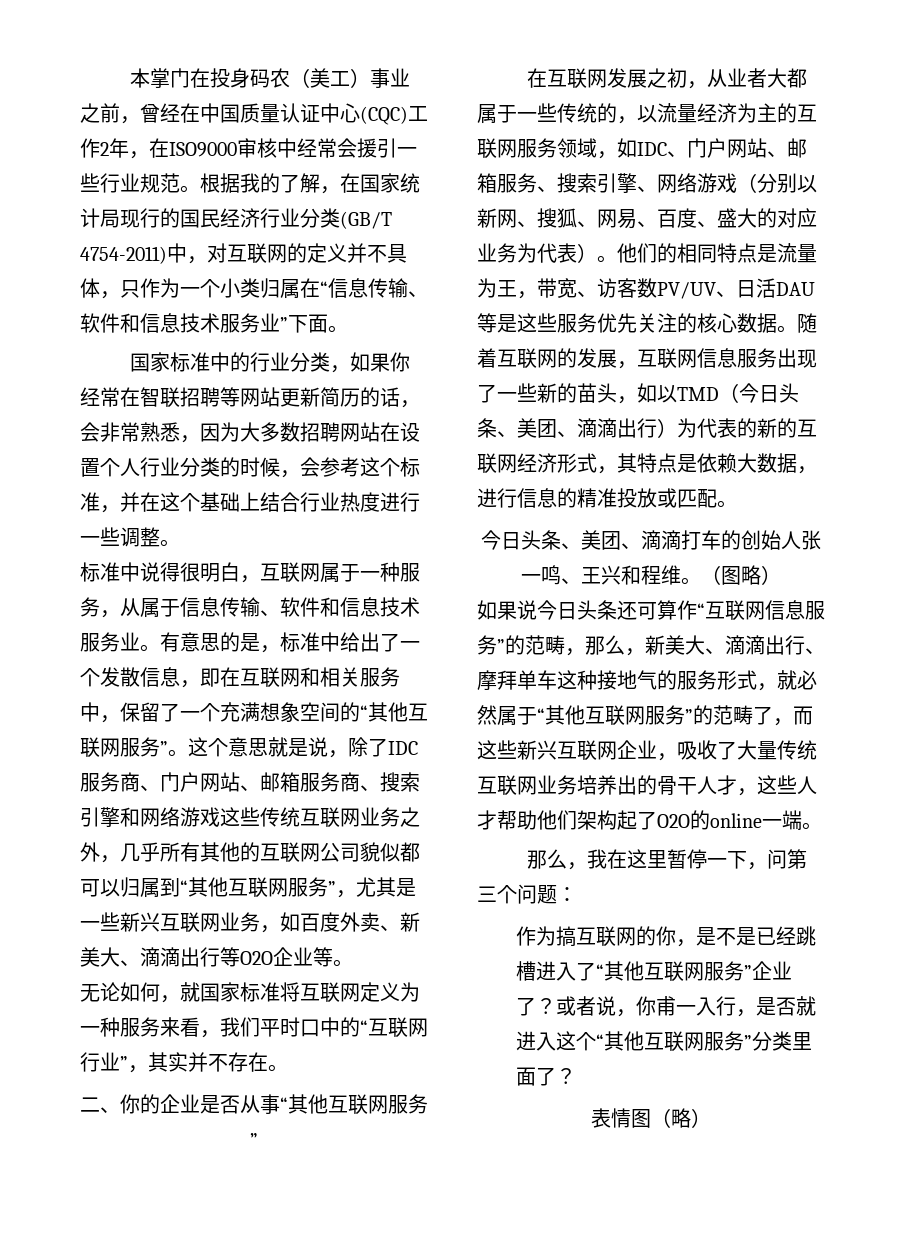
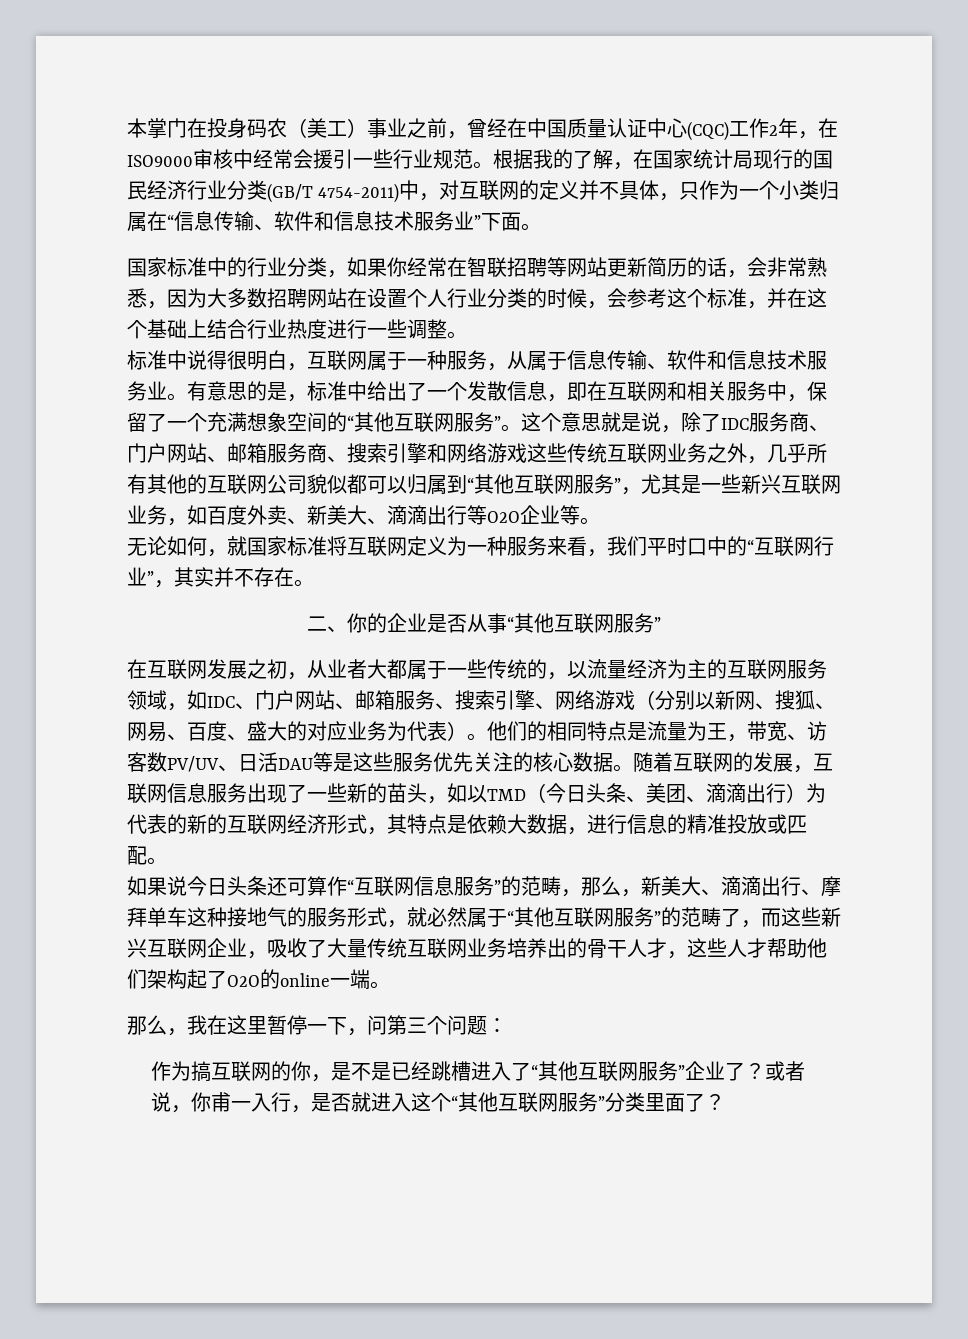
[481,530,821,550] [521,565,781,585] // 今日头条、美团、滴滴打车的创始人张一鸣、王兴和程维。（图略） -> (167, 861) none
[591,1108,711,1128] // 表情图（略） -> (725, 1102) none

